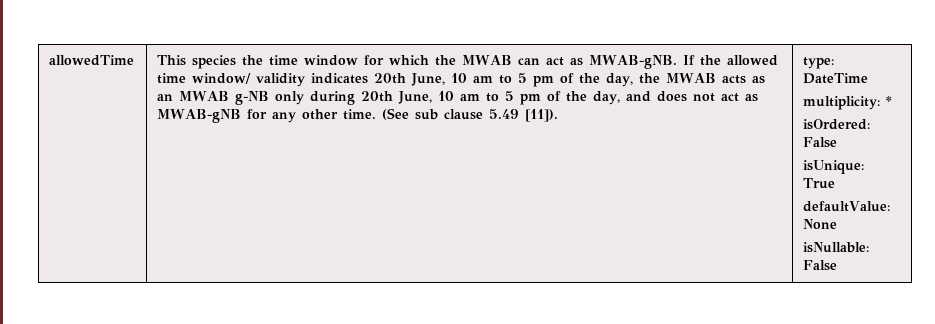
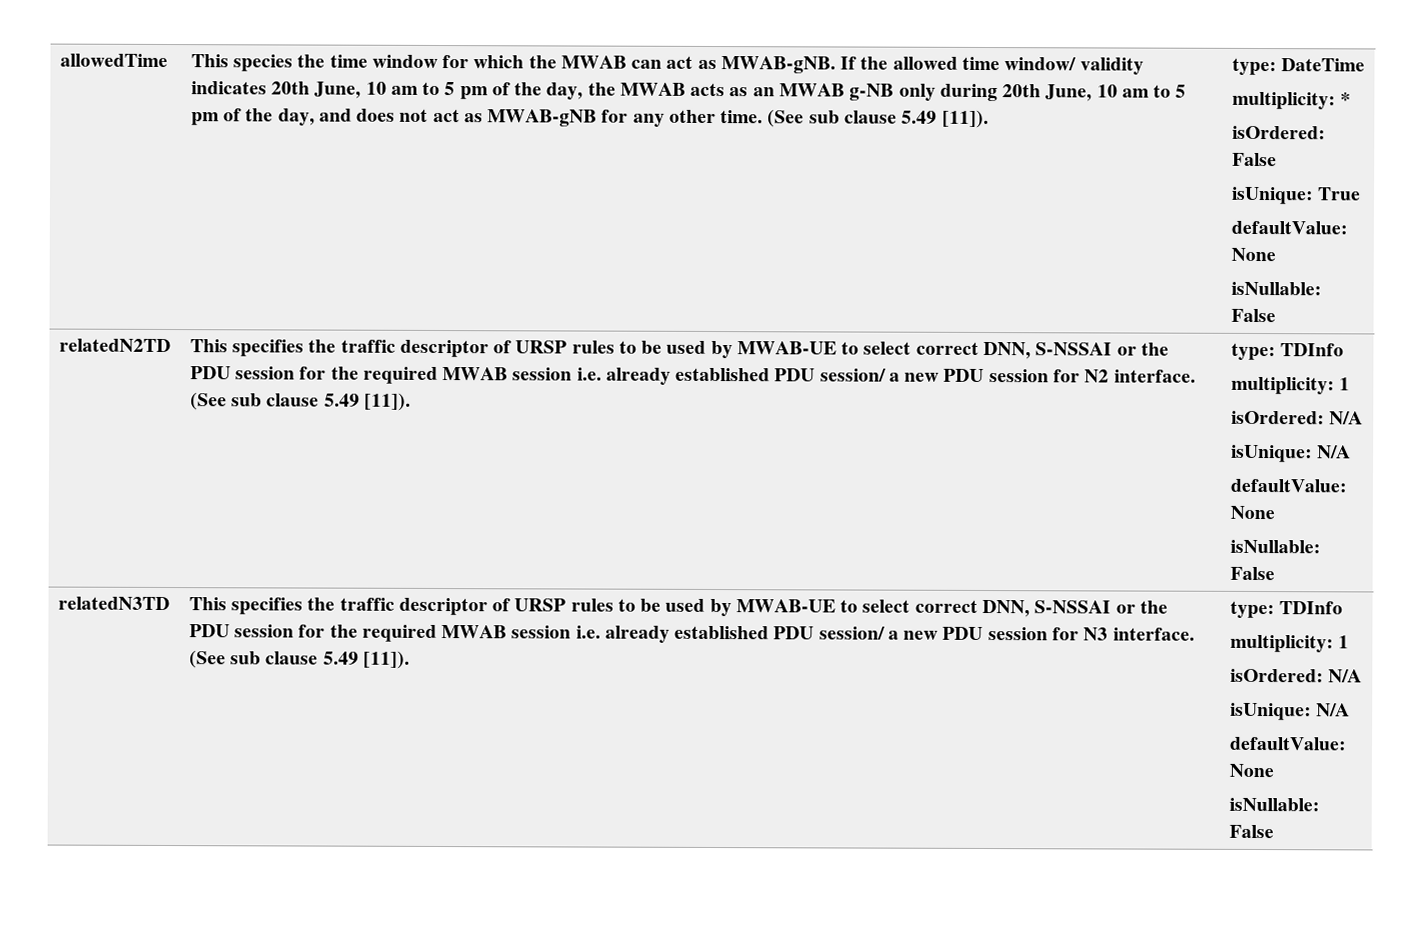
(838, 265) none -> [58,338,171,353] [189,339,1169,360] [189,366,1196,385] [189,392,411,411] [1230,342,1345,361] [1230,376,1351,395] [1230,410,1364,425] [1230,444,1352,463] [1229,478,1347,493] [1229,505,1275,520] [1229,539,1321,554] [1229,566,1275,581] [57,596,170,611] [188,597,1168,618] [188,624,1195,643] [188,650,410,669] [1229,600,1344,619] [1229,634,1350,653] [1229,668,1363,683] [1229,702,1351,721] [1228,736,1347,751] [1228,763,1274,778] [1228,797,1320,812] [1228,824,1274,839] // relatedN2TD | This specifies the traffic descriptor of URSP rules to be used by MWAB-UE to select correct DNN, S-NSSAI or the PDU session for the required MWAB session i.e. already established PDU session/ a new PDU session for N2 interface. (See sub clause 5.49 [11]). | type: TDInfo // multiplicity: 1 // isOrdered: N/A // isUnique: N/A // defaultValue: None // isNullable: False // relatedN3TD | This specifies the traffic descriptor of URSP rules to be used by MWAB-UE to select correct DNN, S-NSSAI or the PDU session for the required MWAB session i.e. already established PDU session/ a new PDU session for N3 interface. (See sub clause 5.49 [11]). | type: TDInfo // multiplicity: 1 // isOrdered: N/A // isUnique: N/A // defaultValue: None // isNullable: False

